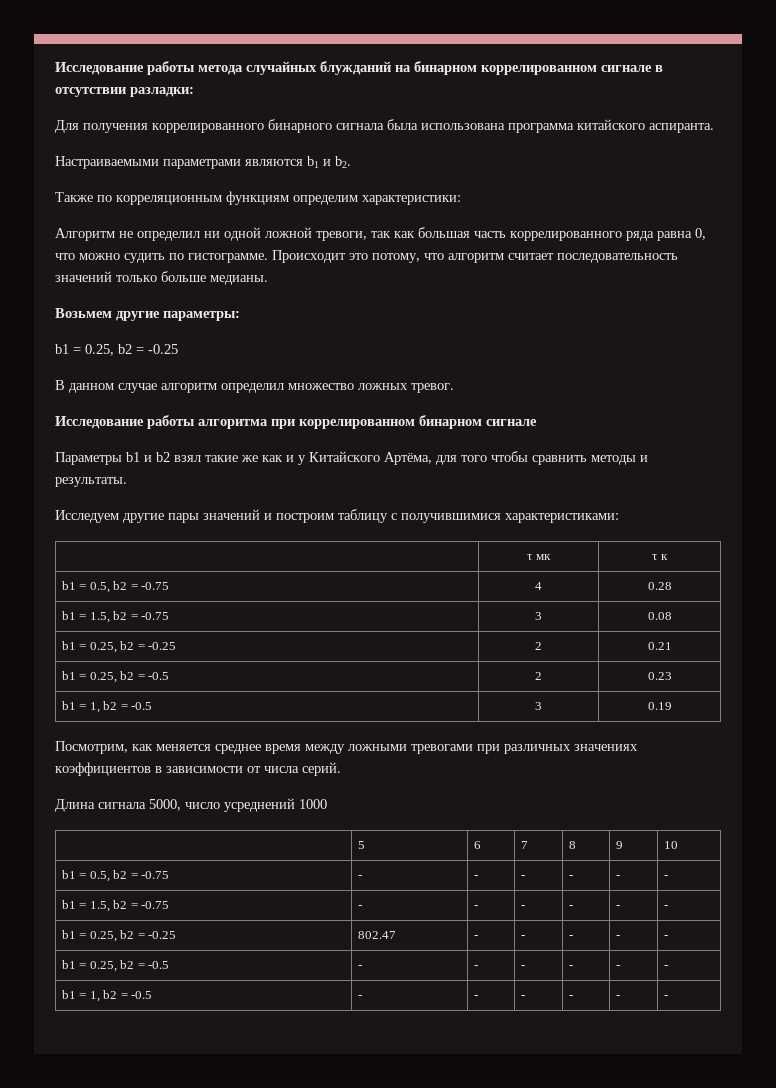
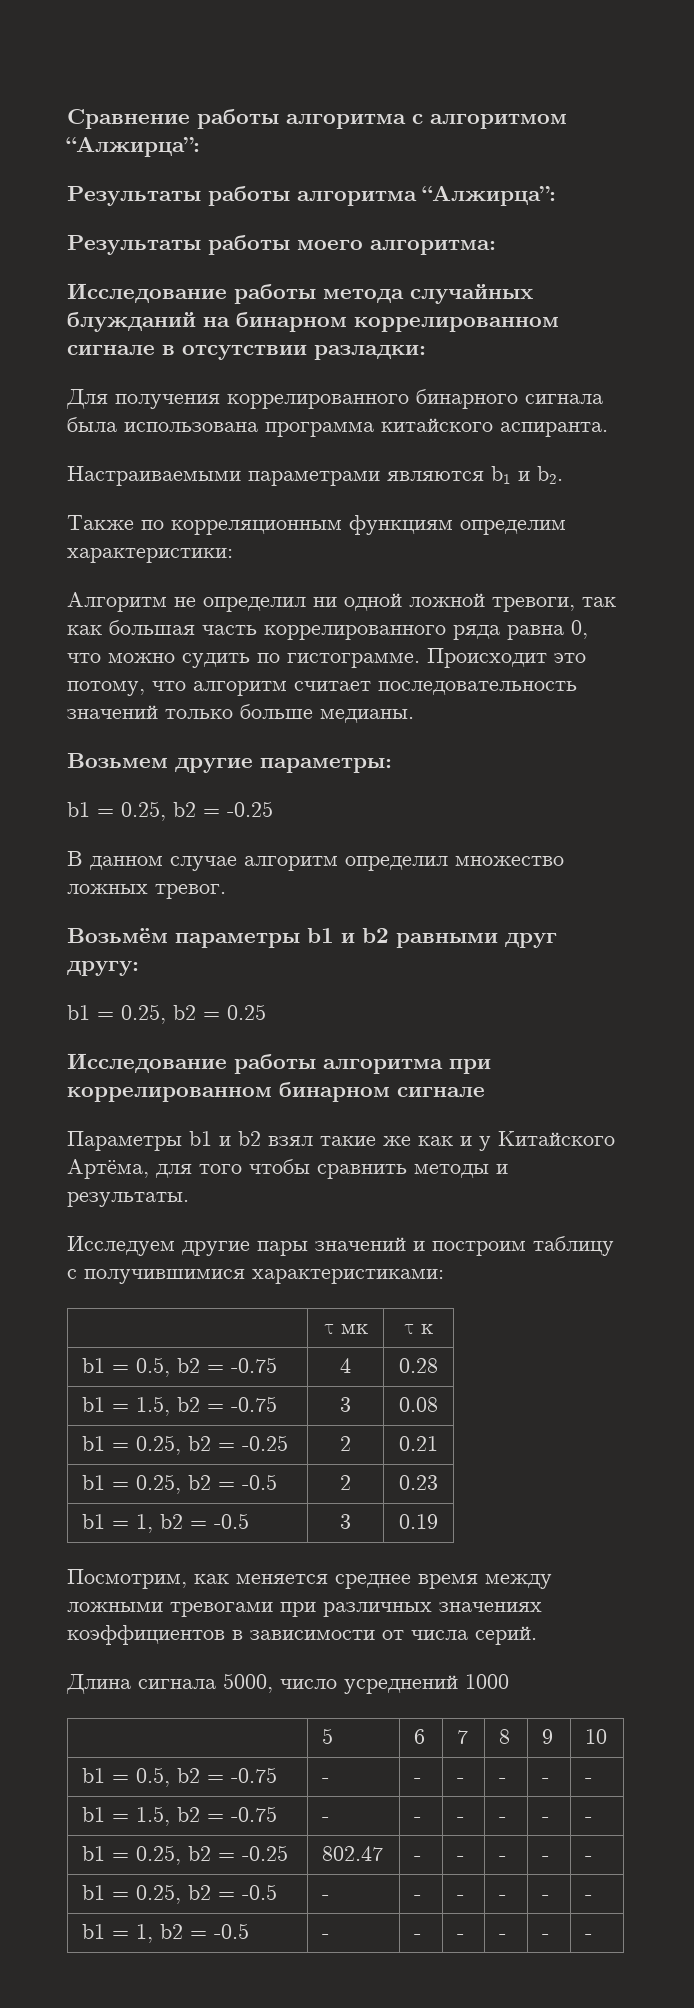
(55, 68) none -> [67,109,567,129] [66,137,200,157] [67,186,556,206] [67,235,496,255] Сравнение работы алгоритма с алгоритмом “Алжирца”: // Результаты работы алгоритма “Алжирца”: // Результаты работы моего алгоритма: //
(454, 388) none -> [67,928,557,948] [67,961,139,976] [67,1004,266,1024] // Возьмём параметры b1 и b2 равными друг другу: // b1 = 0.25, b2 = 0.25

